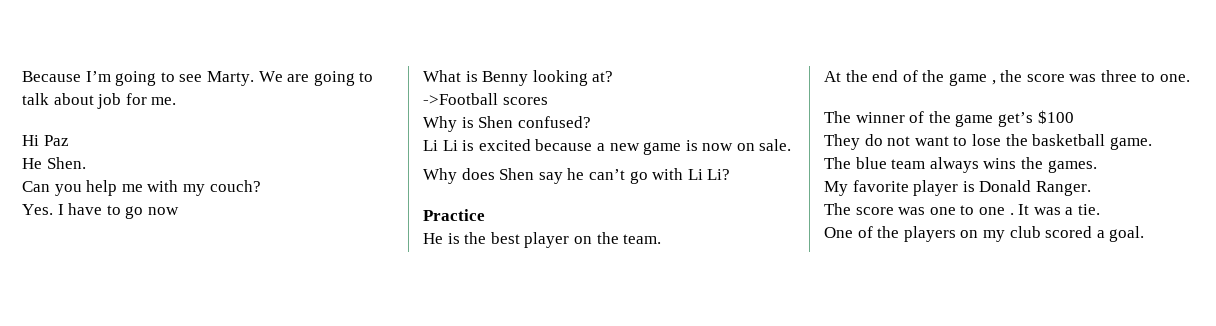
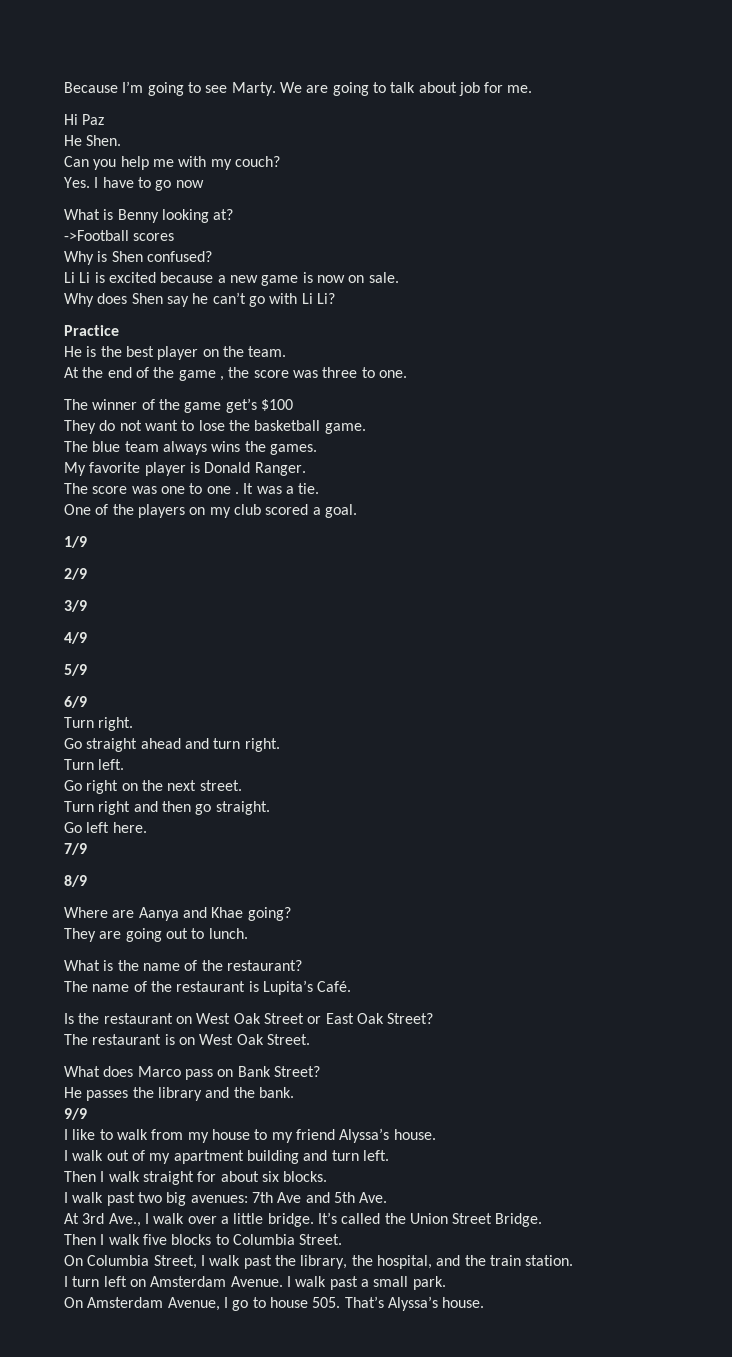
(1145, 234) none -> [64,536,87,548] [64,568,87,580] [64,600,87,612] [64,632,87,644] [64,664,87,676] [64,696,87,708] [64,717,134,731] [64,738,280,752] [64,759,125,770] [64,780,242,794] [64,801,270,815] [64,822,147,833] [64,843,87,855] [64,875,87,887] [64,907,291,921] [64,928,248,942] [64,960,302,971] [64,980,352,995] [64,1013,434,1024] [64,1034,310,1045] [64,1066,320,1080] [64,1087,294,1101] [64,1108,87,1120] [64,1128,436,1143] [64,1150,389,1164] [64,1171,328,1185] [64,1192,388,1206] [64,1212,543,1227] [64,1234,343,1245] [64,1255,574,1269] [64,1276,446,1290] [64,1296,485,1311] // 1/9 // 2/9 // 3/9 // 4/9 // 5/9 // 6/9 // Turn right. // Go straight ahead and turn right. // Turn left. // Go right on the next street. // Turn right and then go straight. // Go left here. // 7/9 // 8/9 // Where are Aanya and Khae going? // They are going out to lunch. // What is the name of the restaurant? // The name of the restaurant is Lupita’s Café. // Is the restaurant on West Oak Street or East Oak Street? // The restaurant is on West Oak Street. // What does Marco pass on Bank Street? // He passes the library and the bank. // 9/9 // I like to walk from my house to my friend Alyssa’s house. // I walk out of my apartment building and turn left. // Then I walk straight for about six blocks. // I walk past two big avenues: 7th Ave and 5th Ave. // At 3rd Ave., I walk over a little bridge. It’s called the Union Street Bridge. // Then I walk five blocks to Columbia Street. // On Columbia Street, I walk past the library, the hospital, and the train station. // I turn left on Amsterdam Avenue. I walk past a small park. // On Amsterdam Avenue, I go to house 505. That’s Alyssa’s house.

